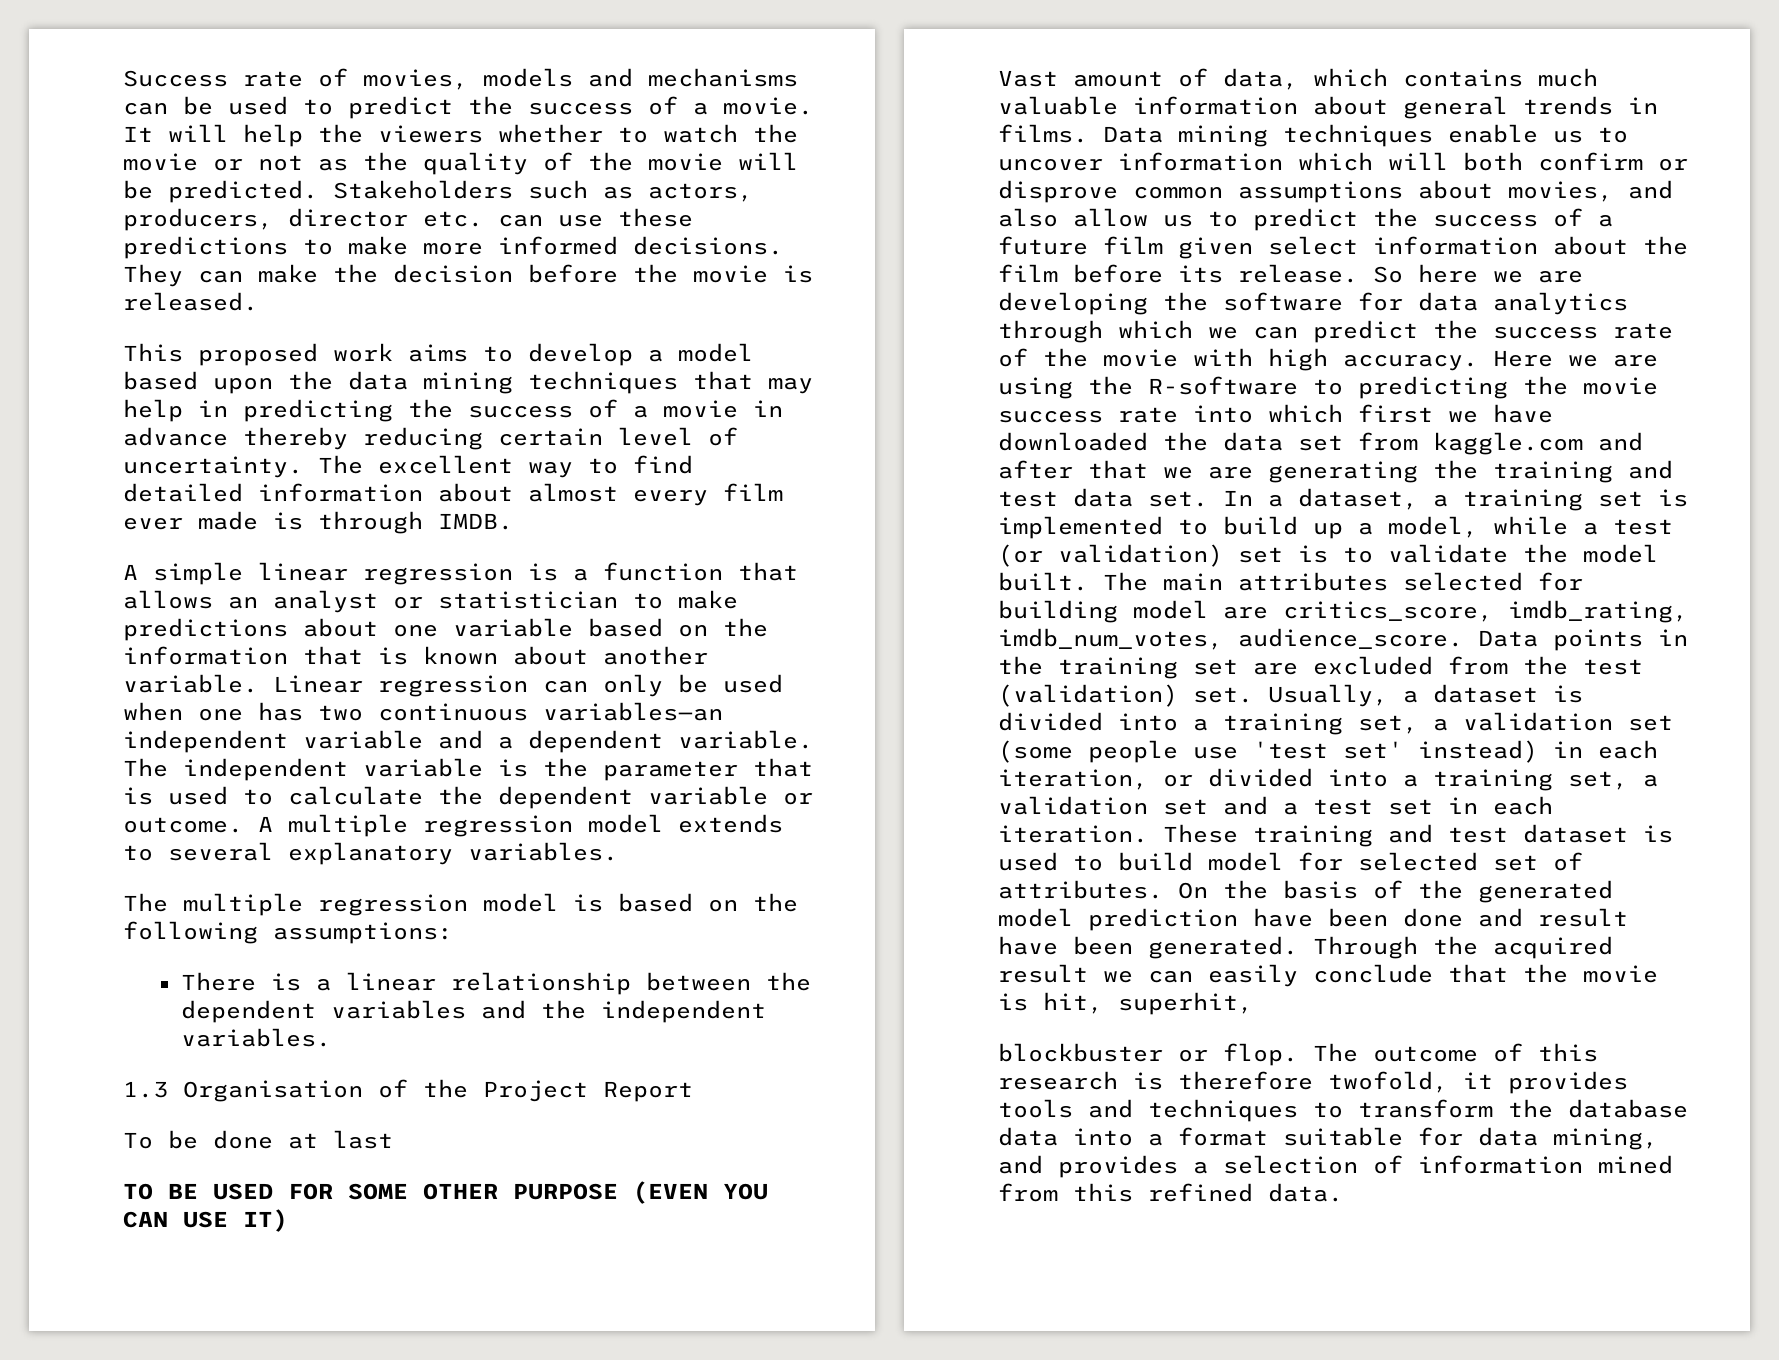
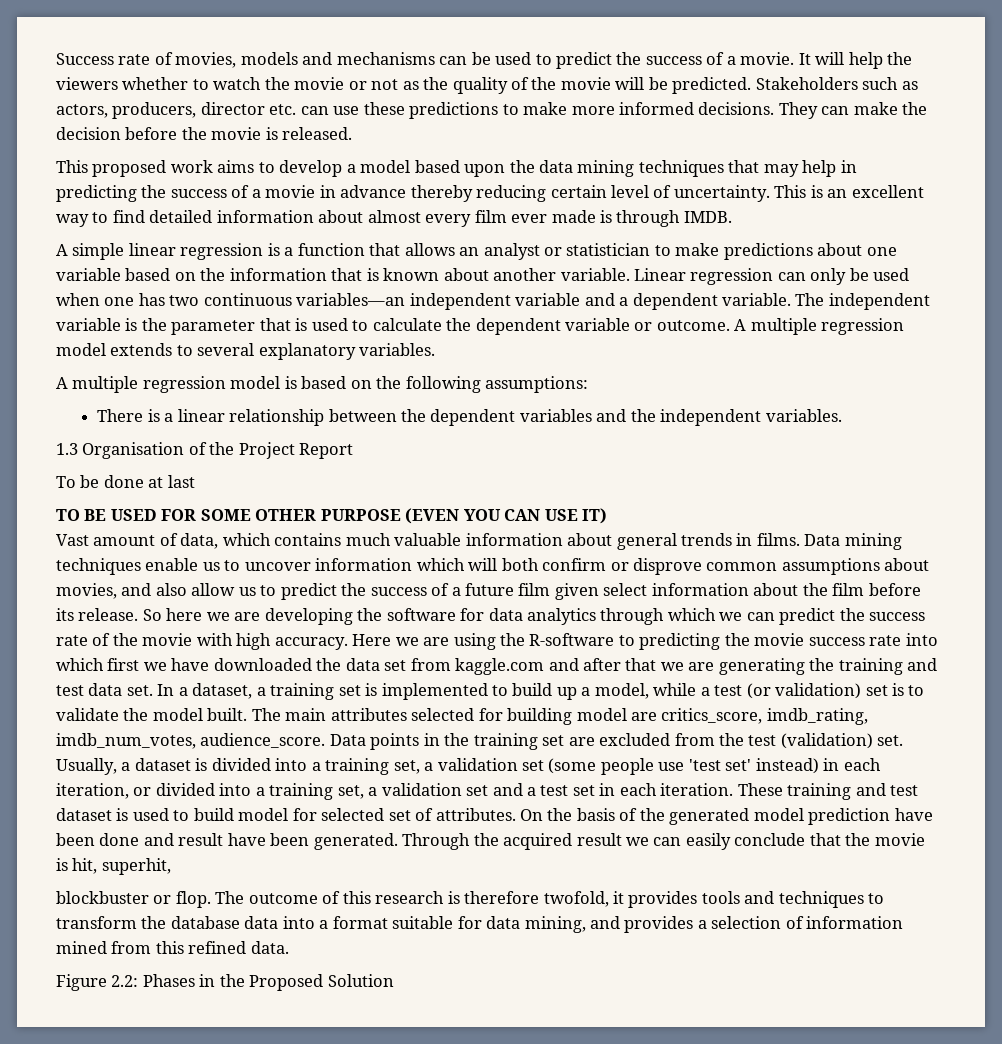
[318,455,363,474] The -> [774,185,848,198] This is an
[123,893,168,912] The -> [56,377,68,389] A
(1343, 1192) none -> [56,974,394,991] // Figure 2.2: Phases in the Proposed Solution

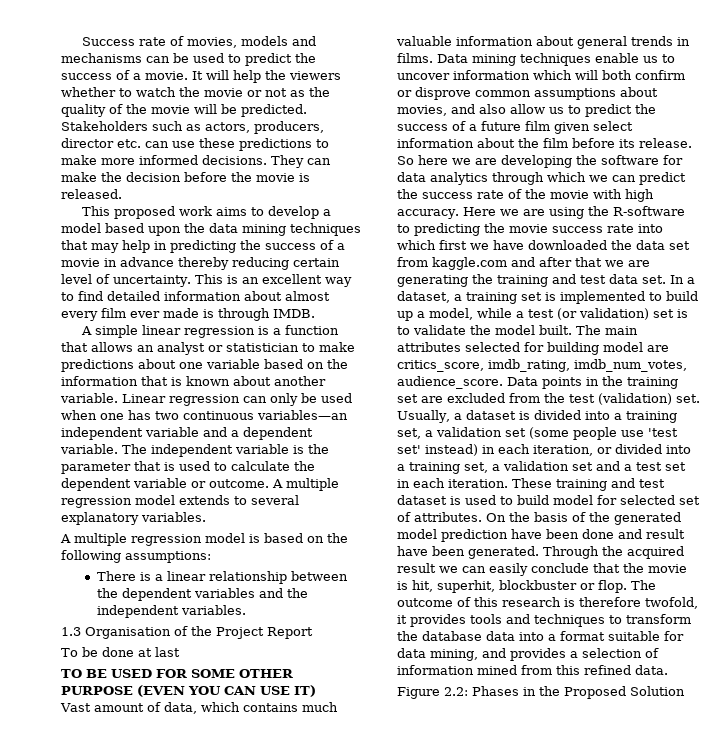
(171, 866) // -> (495, 586) none

